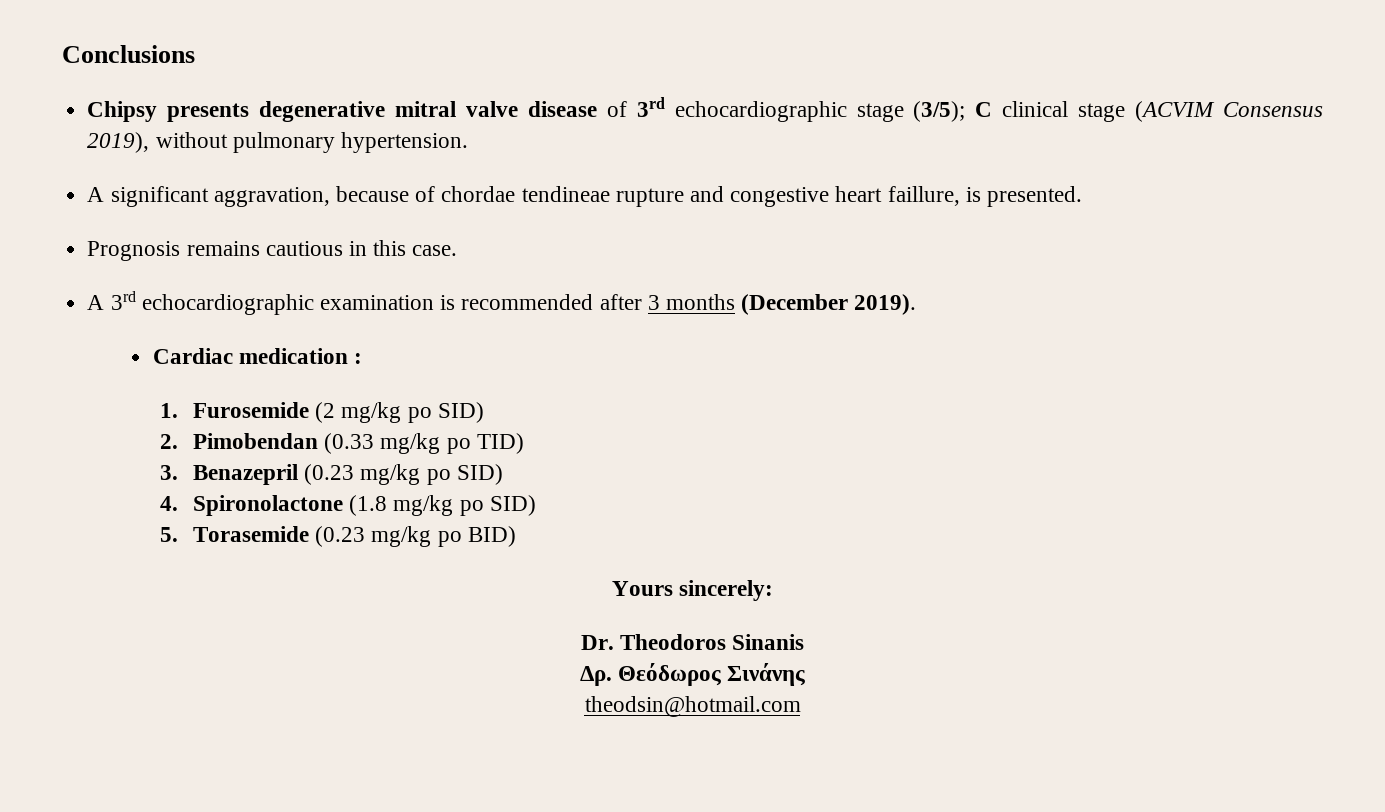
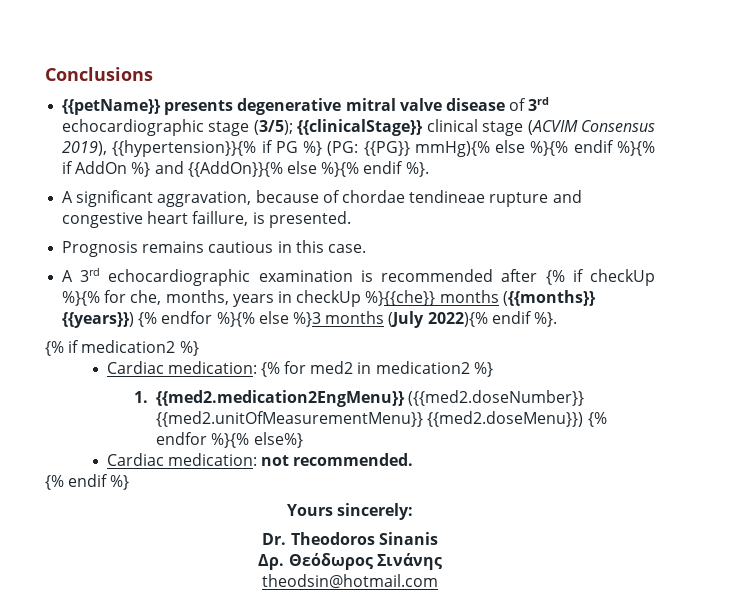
[87,101,158,122] Chipsy -> [62,99,162,115] {{petName}}
[975,102,993,117] C -> [297,119,424,136] {{clinicalStage}}
[155,132,468,153] without pulmonary hypertension. -> [112,140,655,157] [62,161,429,177] {{hypertension}}{% if PG %} (PG: {{PG}} mmHg){% else %}{% endif %}{% if AddOn %} and {{AddOn}}{% else %}{% endif %}.
[647,294,917,315] [152,348,363,364] [160,402,484,423] [160,433,524,454] [160,464,503,485] [160,495,536,516] [160,526,516,547] 3 months (December 2019). // Cardiac medication : // 1. Furosemide (2 mg/kg po SID) // 2. Pimobendan (0.33 mg/kg po TID) // 3. Benazepril (0.23 mg/kg po SID) // 4. Spironolactone (1.8 mg/kg po SID) // 5. Torasemide (0.23 mg/kg po BID) -> [545,269,656,286] [62,290,596,307] [62,311,557,328] [45,340,199,356] [106,361,493,377] [133,390,585,407] [156,411,607,427] [156,432,303,448] [106,453,414,466] [45,474,130,490] {% if checkUp %}{% for che, months, years in checkUp %}{{che}} months ({{months}} {{years}}) {% endfor %}{% else %}3 months (July 2022){% endif %}. // {% if medication2 %} // Cardiac medication: {% for med2 in medication2 %} // 1. {{med2.medication2EngMenu}} ({{med2.doseNumber}} {{med2.unitOfMeasurementMenu}} {{med2.doseMenu}}) {% endfor %}{% else%} // Cardiac medication: not recommended. // {% endif %}

